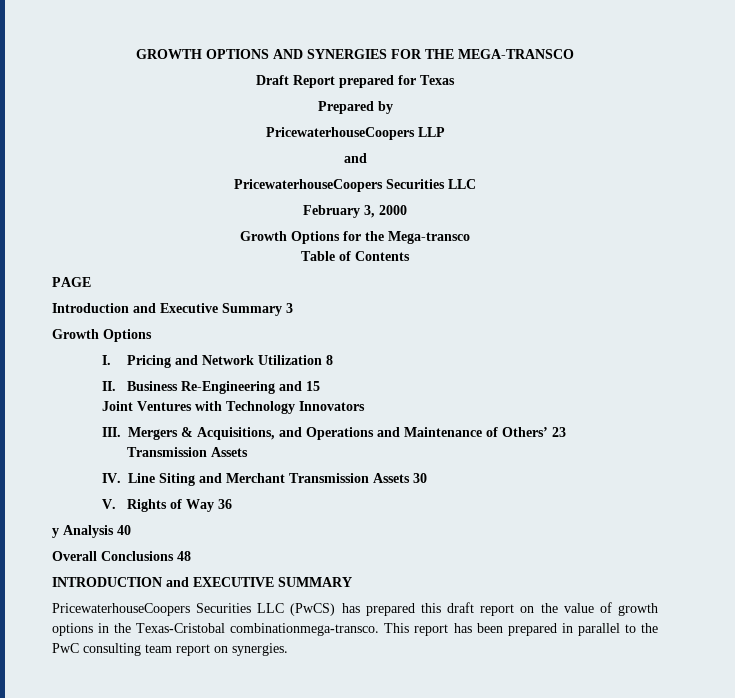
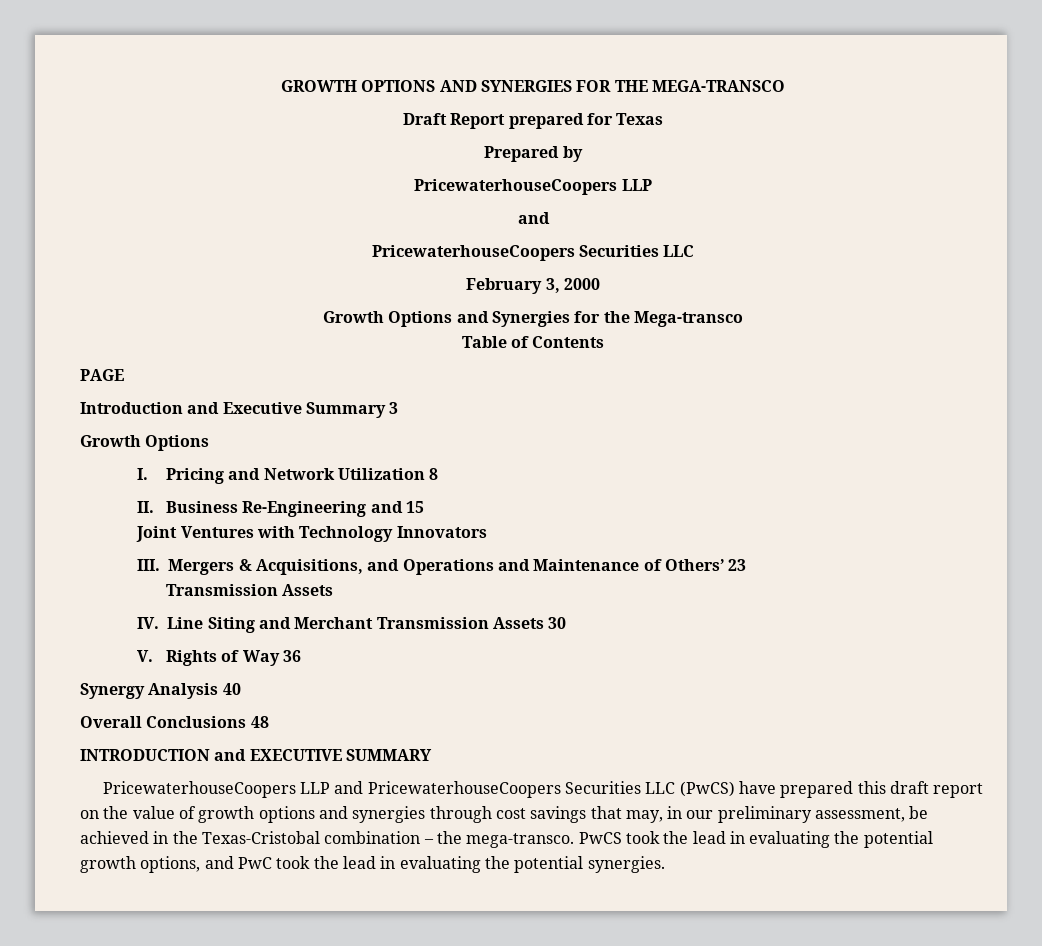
(340, 237) none -> [456,311,570,327] and Synergies
[52,528,59,538] y -> [80,683,145,699] Synergy
(190, 609) none -> [299,781,561,798] LLP and PricewaterhouseCoopers
[341,603,360,613] has -> [738,781,776,794] have
[98,623,659,636] [52,643,228,656] in the Texas-Cristobal combinationmega-transco. This report has been prepared in parallel to the PwC consulting team report on -> [318,806,929,823] [80,831,933,848] [80,856,584,873] and synergies through cost savings that may, in our preliminary assessment, be achieved in the Texas-Cristobal combination – the mega-transco. PwCS took the lead in evaluating the potential growth options, and PwC took the lead in evaluating the potential

